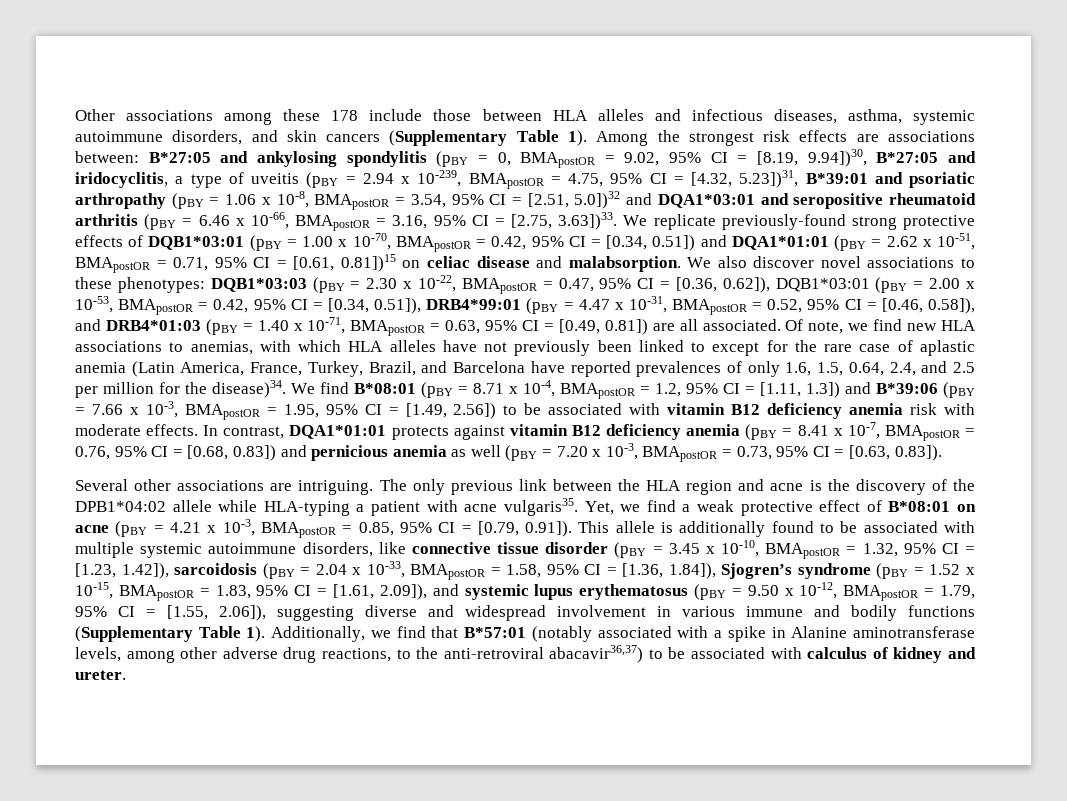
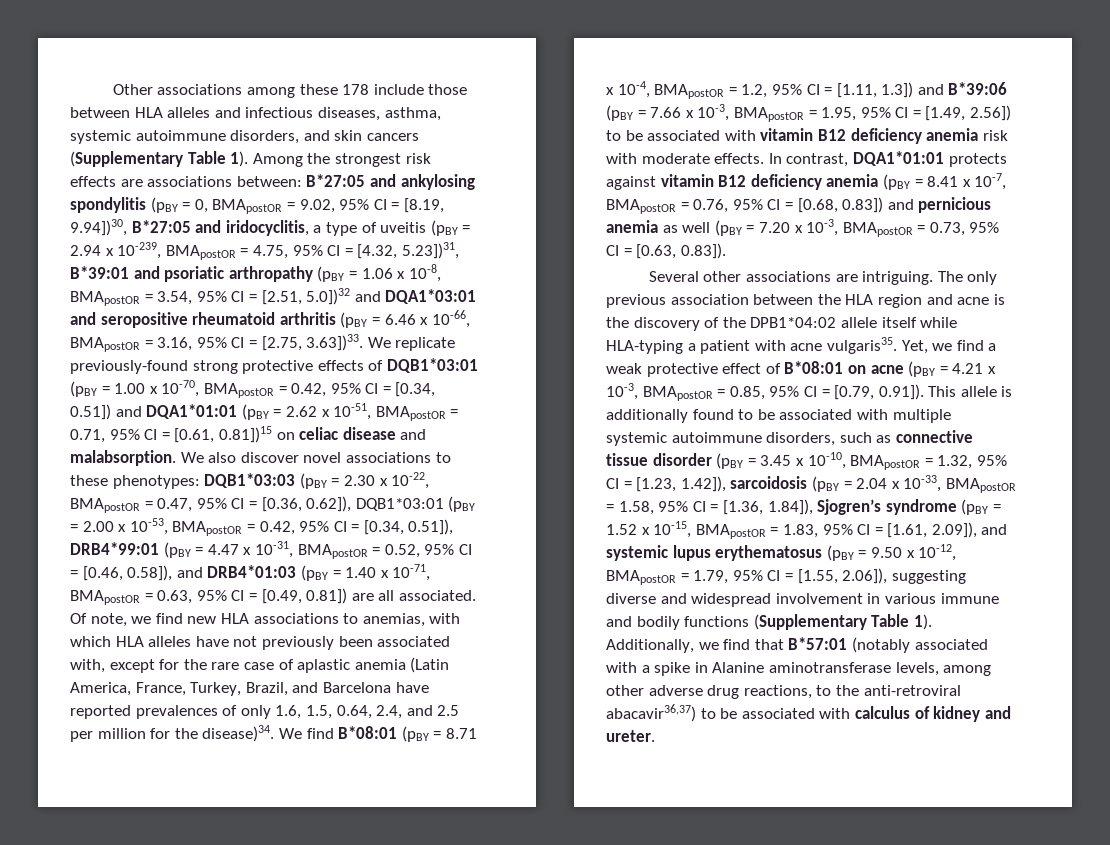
[638,340,706,352] linked to -> [377,636,451,647] [70,659,105,673] associated with,
[518,479,547,491] link -> [670,294,749,305] association
(212, 506) none -> [881,317,917,328] itself
[378,542,406,554] like -> [839,432,892,443] such as

